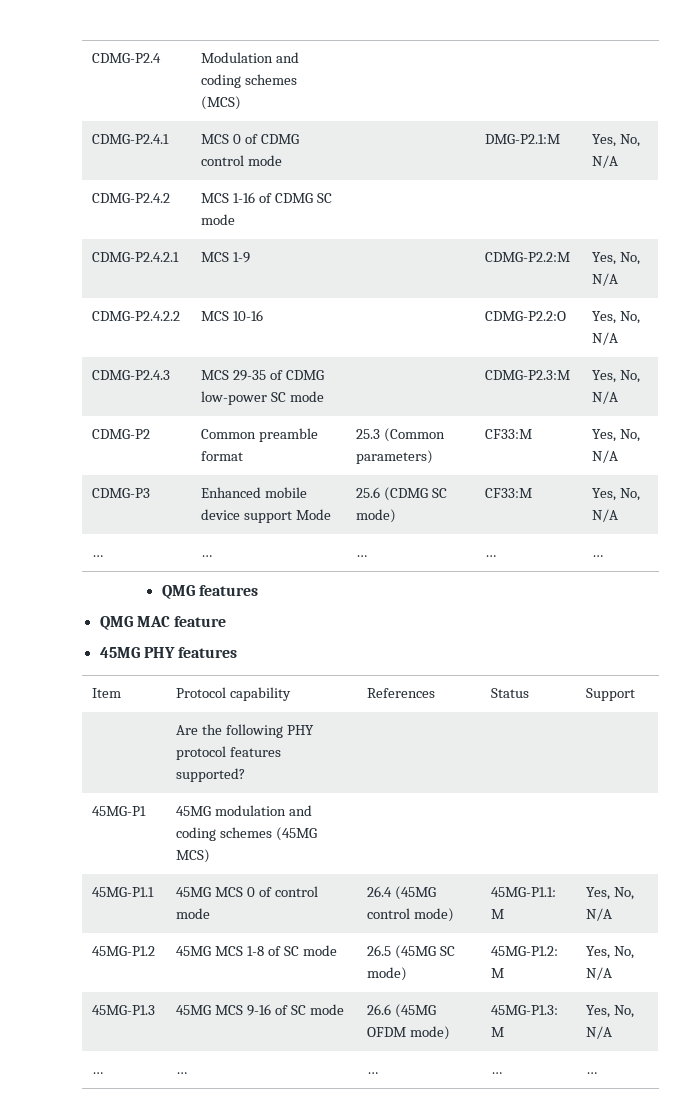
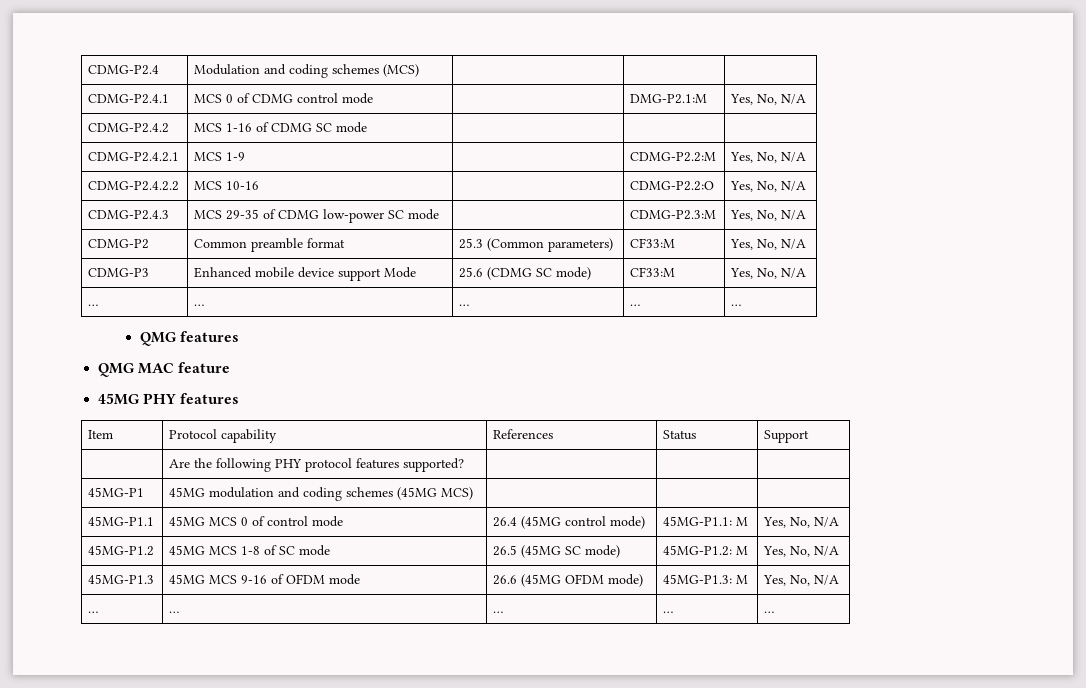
[291,1005,307,1015] SC -> [286,574,326,584] OFDM

